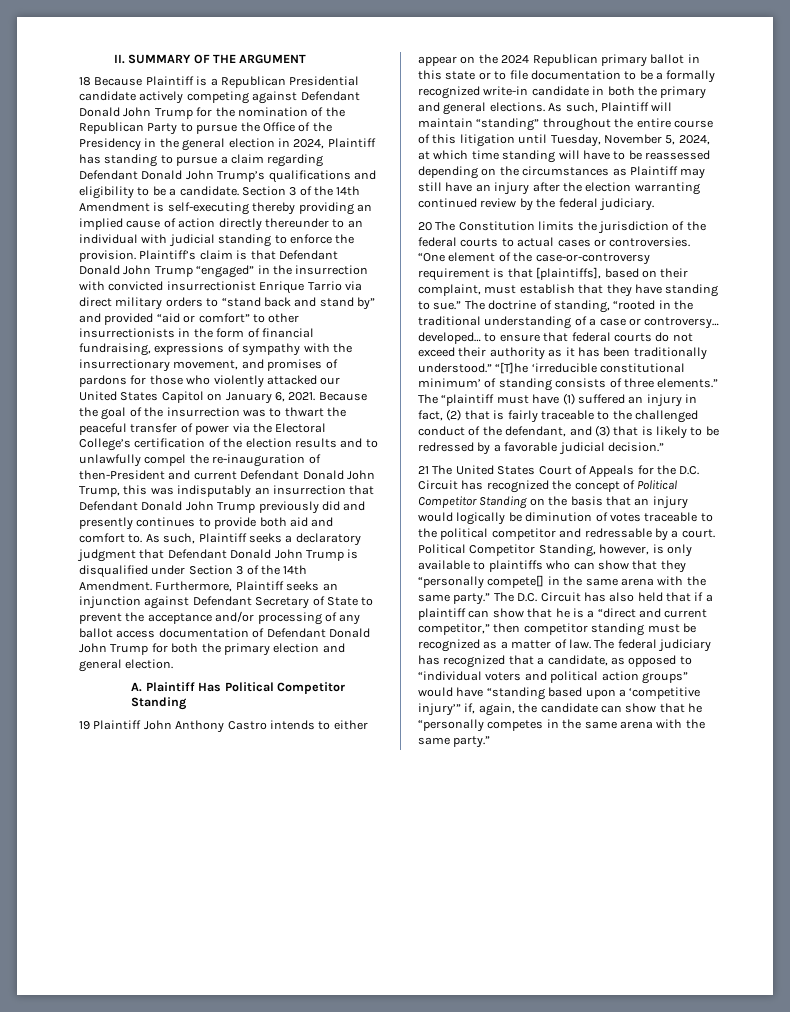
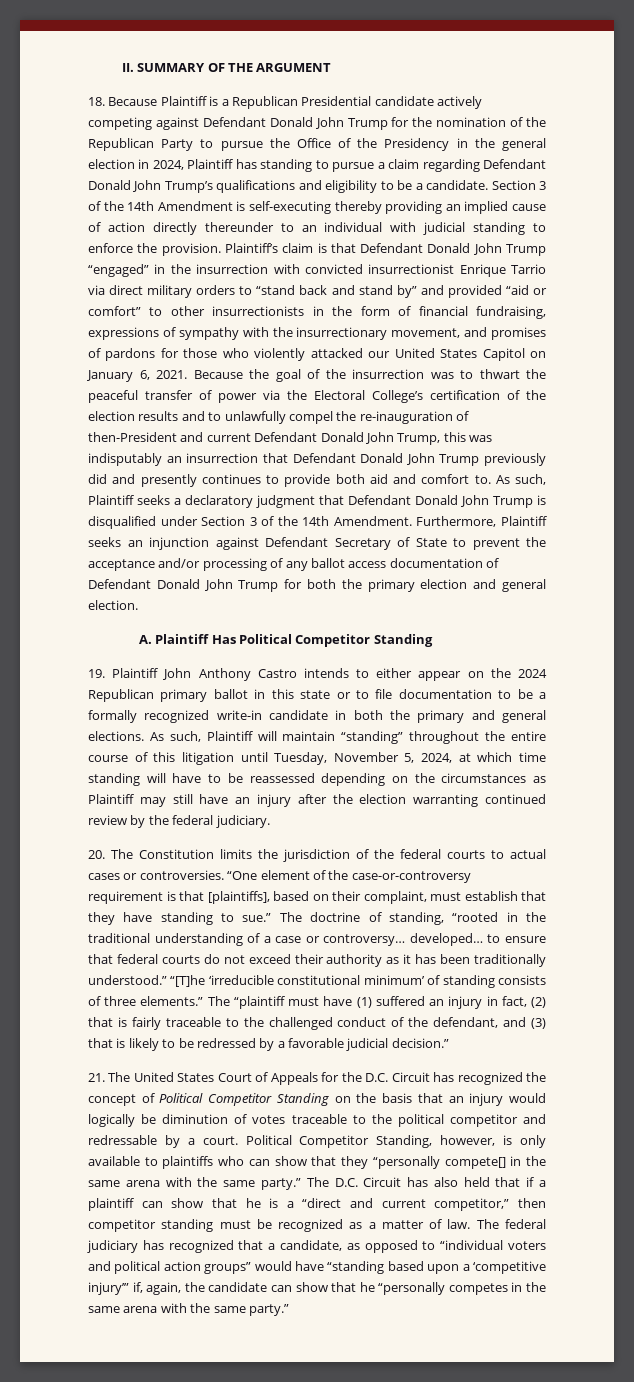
[79,77,91,86] 18 -> [88,97,105,106] 18.
[79,721,90,730] 19 -> [88,669,105,678] 19.
[418,222,432,231] 20 -> [88,850,105,859] 20.
[418,466,429,474] 21 -> [88,1073,105,1082] 21.

